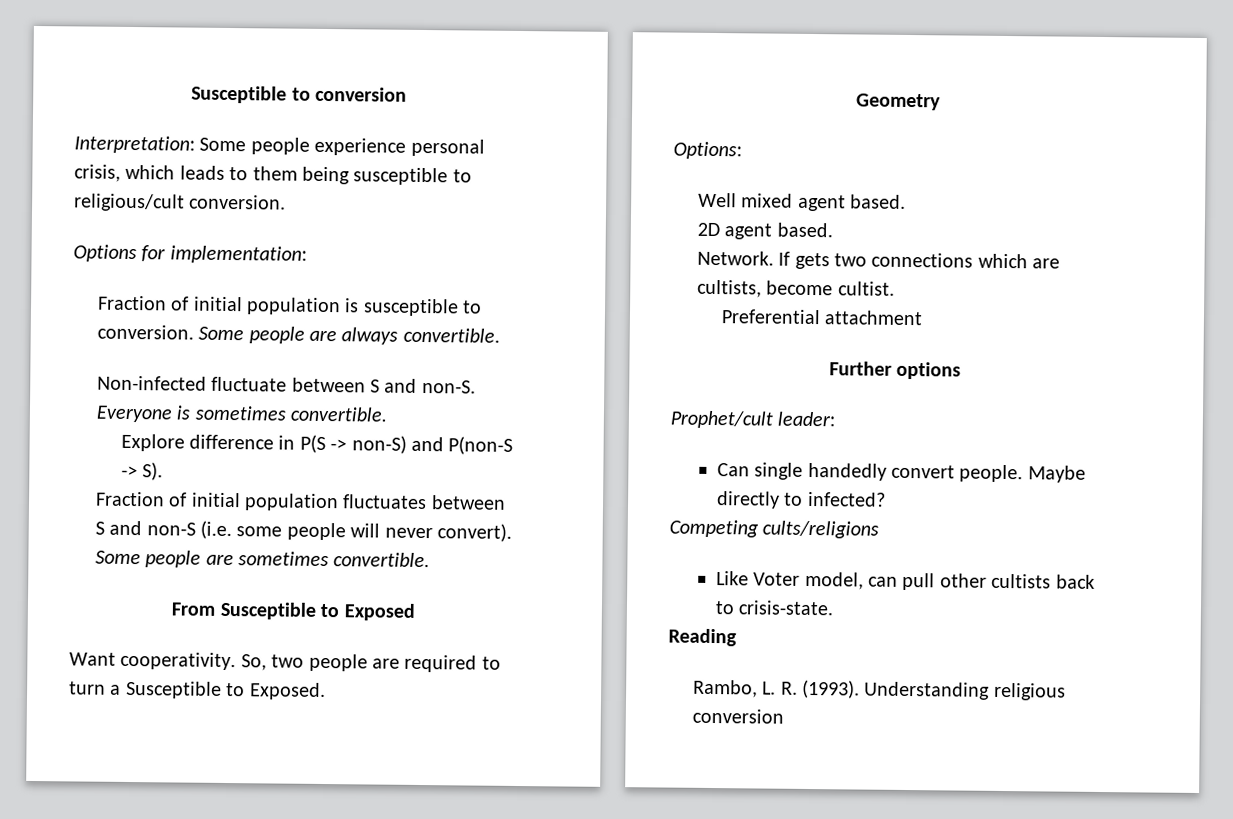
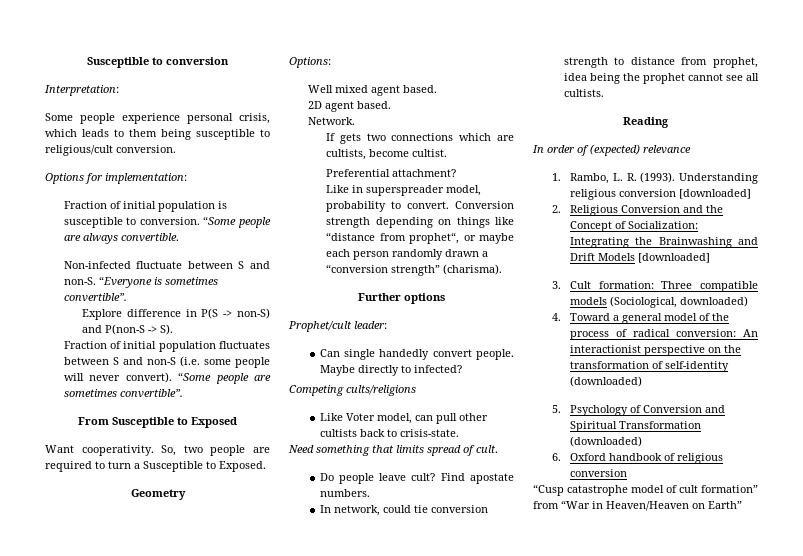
(195, 144) none -> (119, 90) //
[198,326,245,341] Some -> [203,216,237,225] “Some
[95,405,173,423] Everyone -> [98,276,152,288] “Everyone
[289,406,388,422] convertible. -> [63,293,127,302] convertible”.
[94,550,141,565] Some -> [178,372,212,381] “Some
[333,552,431,568] convertible. -> [119,389,183,398] convertible”.
(774, 258) none -> (355, 121) //
[823,310,923,326] attachment -> [392,169,457,177] [326,185,482,196] [326,201,514,212] [326,217,514,228] [326,232,514,244] [326,249,489,260] [326,264,503,276] attachment? // Like in superspreader model, probability to convert. Conversion strength depending on things like “distance from prophet“, or maybe each person randomly drawn a “conversion strength” (charisma).
[668,628,737,647] Reading // -> [288,445,498,456] [319,473,514,484] [319,489,370,497] [319,505,488,516] [563,57,758,68] [563,73,759,84] [563,89,604,97] [623,117,669,128] [532,144,691,156] [551,173,561,181] Need something that limits spread of cult. // Do people leave cult? Find apostate numbers. // In network, could tie conversion strength to distance from prophet, idea being the prophet cannot see all cultists. // Reading // In order of (expected) relevance // 1.
(784, 716) none -> [679,189,752,199] [551,205,724,216] [570,221,699,232] [570,237,758,248] [570,253,711,263] [551,281,758,292] [570,296,749,308] [551,313,730,324] [570,329,758,340] [570,345,742,356] [570,361,730,372] [570,376,643,387] [551,405,726,416] [570,421,702,432] [570,436,643,447] [551,453,724,464] [570,469,628,477] [533,484,758,496] [533,500,742,511] [downloaded] // 2. Religious Conversion and the Concept of Socialization: Integrating the Brainwashing and Drift Models [downloaded] // 3. Cult formation: Three compatible models (Sociological, downloaded) // 4. Toward a general model of the process of radical conversion: An interactionist perspective on the transformation of self-identity (downloaded) // 5. Psychology of Conversion and Spiritual Transformation (downloaded) // 6. Oxford handbook of religious conversion // “Cusp catastrophe model of cult formation” from “War in Heaven/Heaven on Earth”

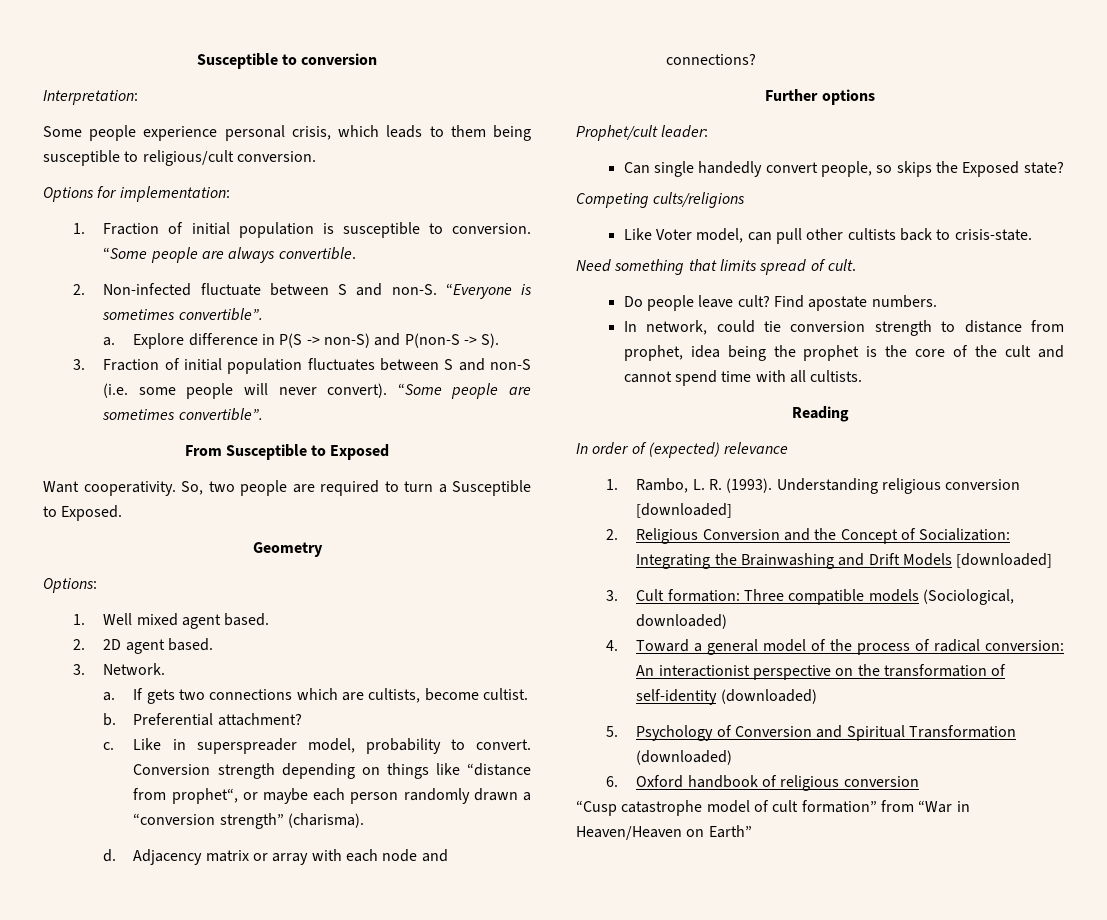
(187, 178) none -> [73,223,86,234] 1.
(179, 237) none -> [73,284,86,295] 2.
(127, 297) none -> [103,337,116,346] a.
(174, 329) none -> [73,359,86,370] 3.
(331, 62) none -> [73,614,86,625] 1.
(437, 89) none -> [73,639,86,650] 2.
(391, 105) none -> [73,664,86,675] 3.
(355, 121) none -> [103,692,116,701] a.
(448, 153) none -> [103,713,117,726] b.
(457, 173) none -> [103,742,115,750] c.
(503, 269) none -> [103,849,448,865] [666,53,757,65] // d. Adjacency matrix or array with each node and connections?
[476,349,514,360] [319,365,462,376] people. Maybe directly to infected? -> [821,161,1064,177] people, so skips the Exposed state?
[687,73,743,81] cannot see -> [866,345,1064,358] [623,370,786,386] is the core of the cult and cannot spend time with

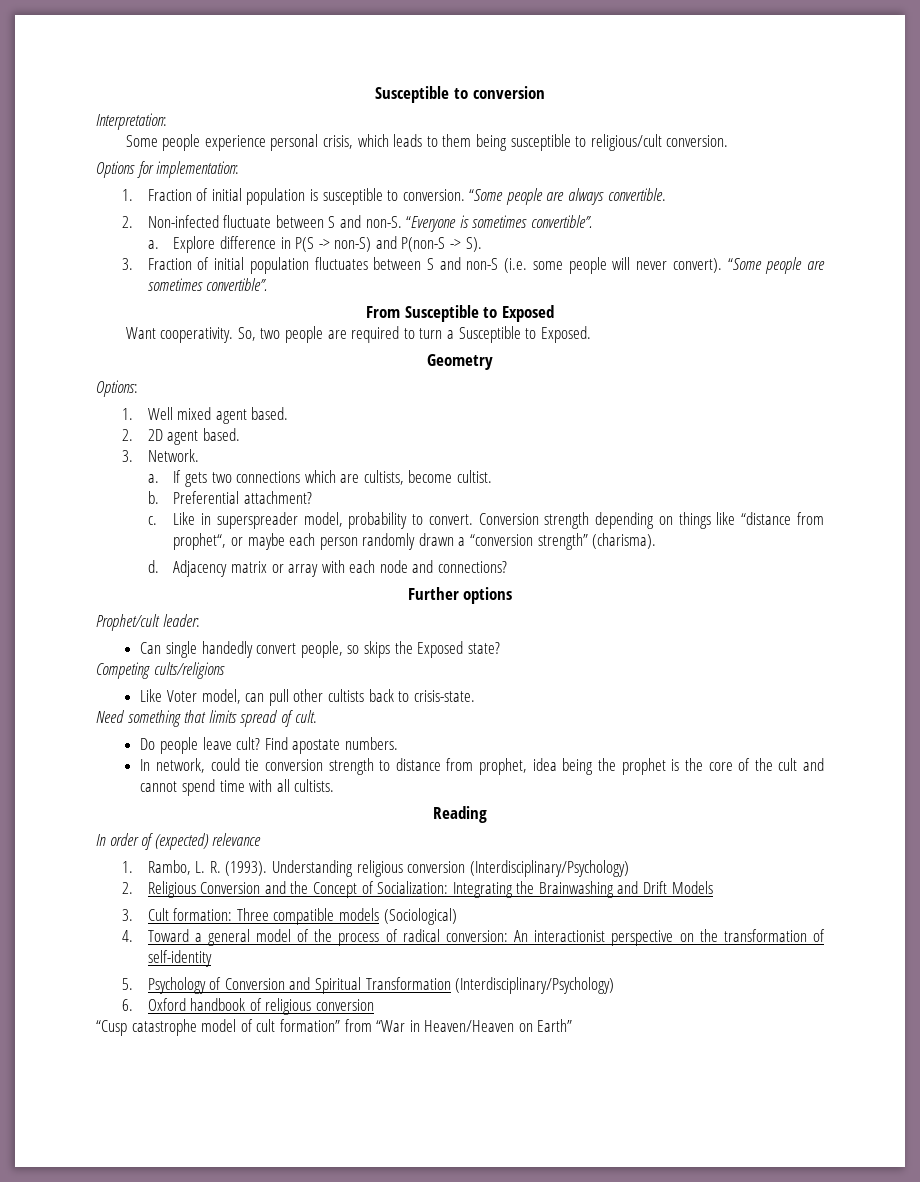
[636,503,733,518] [downloaded] -> [469,860,629,877] (Interdisciplinary/Psychology)
[956,553,1053,568] [downloaded] -> (713, 887) none
[922,589,1014,605] [636,614,728,629] (Sociological, downloaded) -> [383,908,457,925] (Sociological)
[720,689,817,704] (downloaded) -> (212, 958) none
[636,750,733,765] (downloaded) -> [455,977,615,994] (Interdisciplinary/Psychology)

